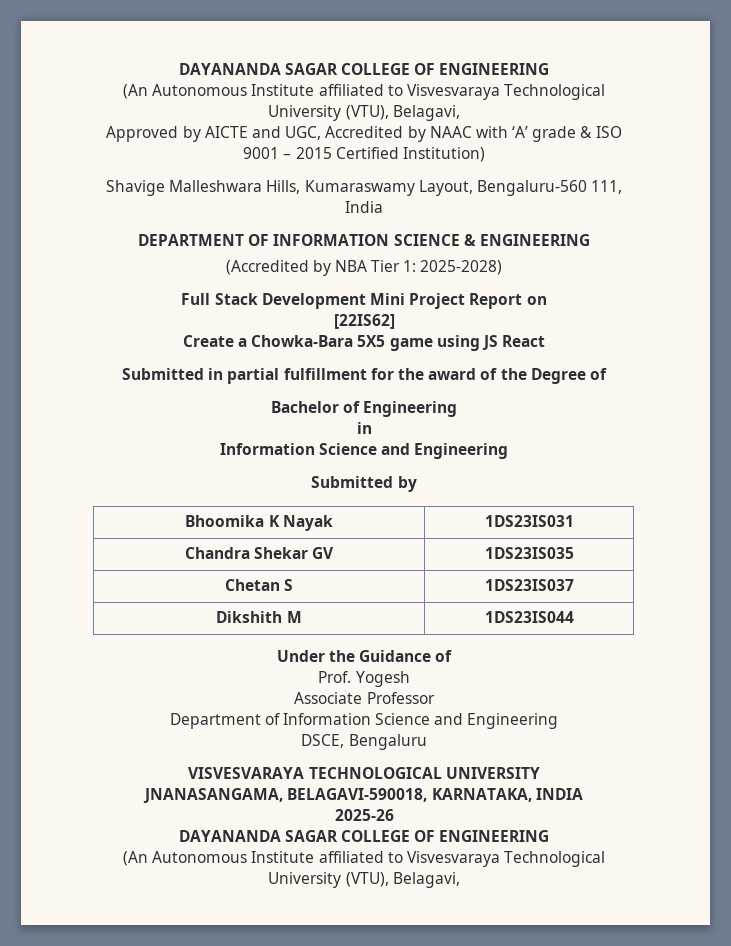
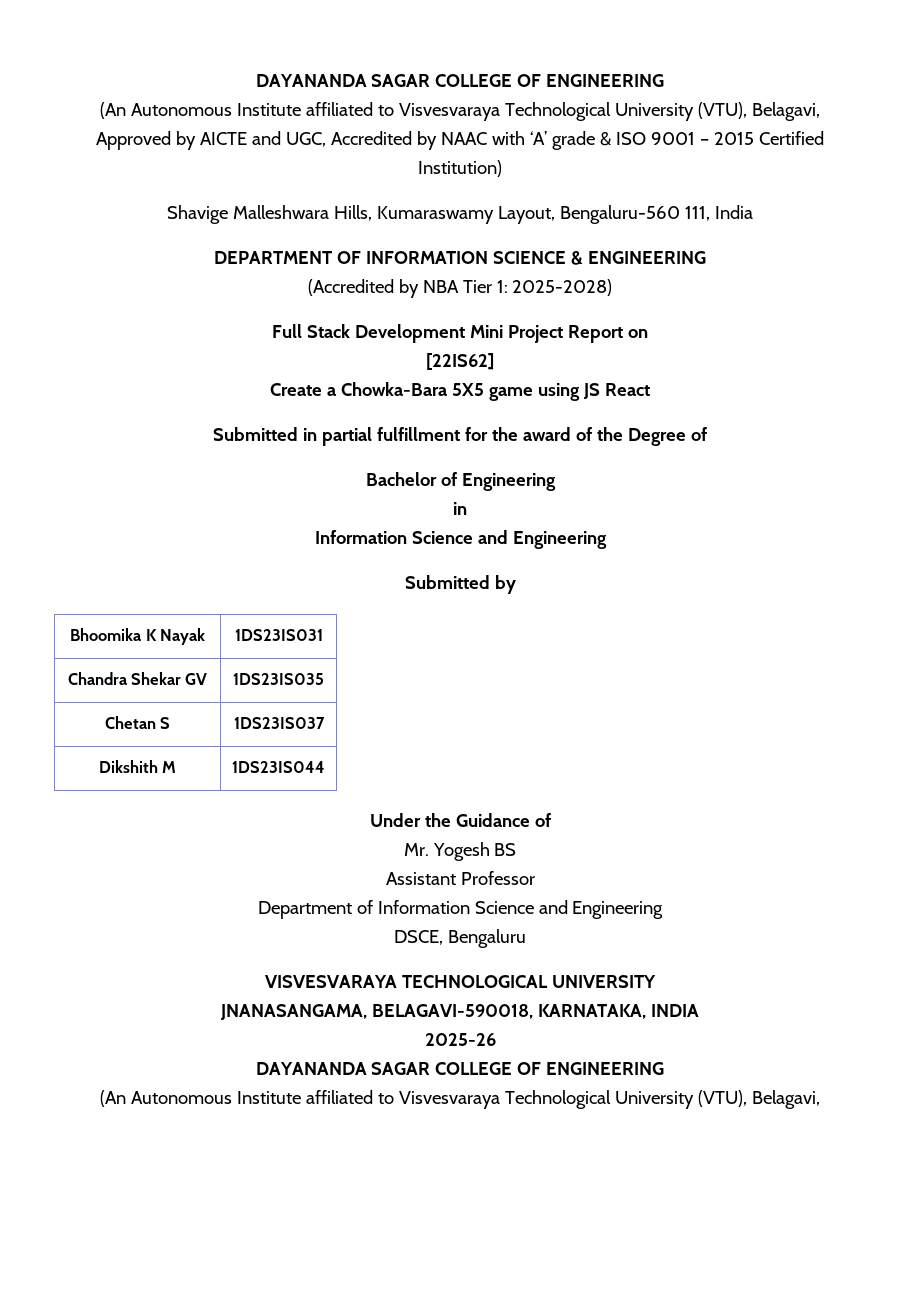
[318,671,352,683] Prof. -> [403,843,429,856] Mr.
[294,692,363,704] // Associate -> [494,843,517,856] [385,872,456,885] BS // Assistant

